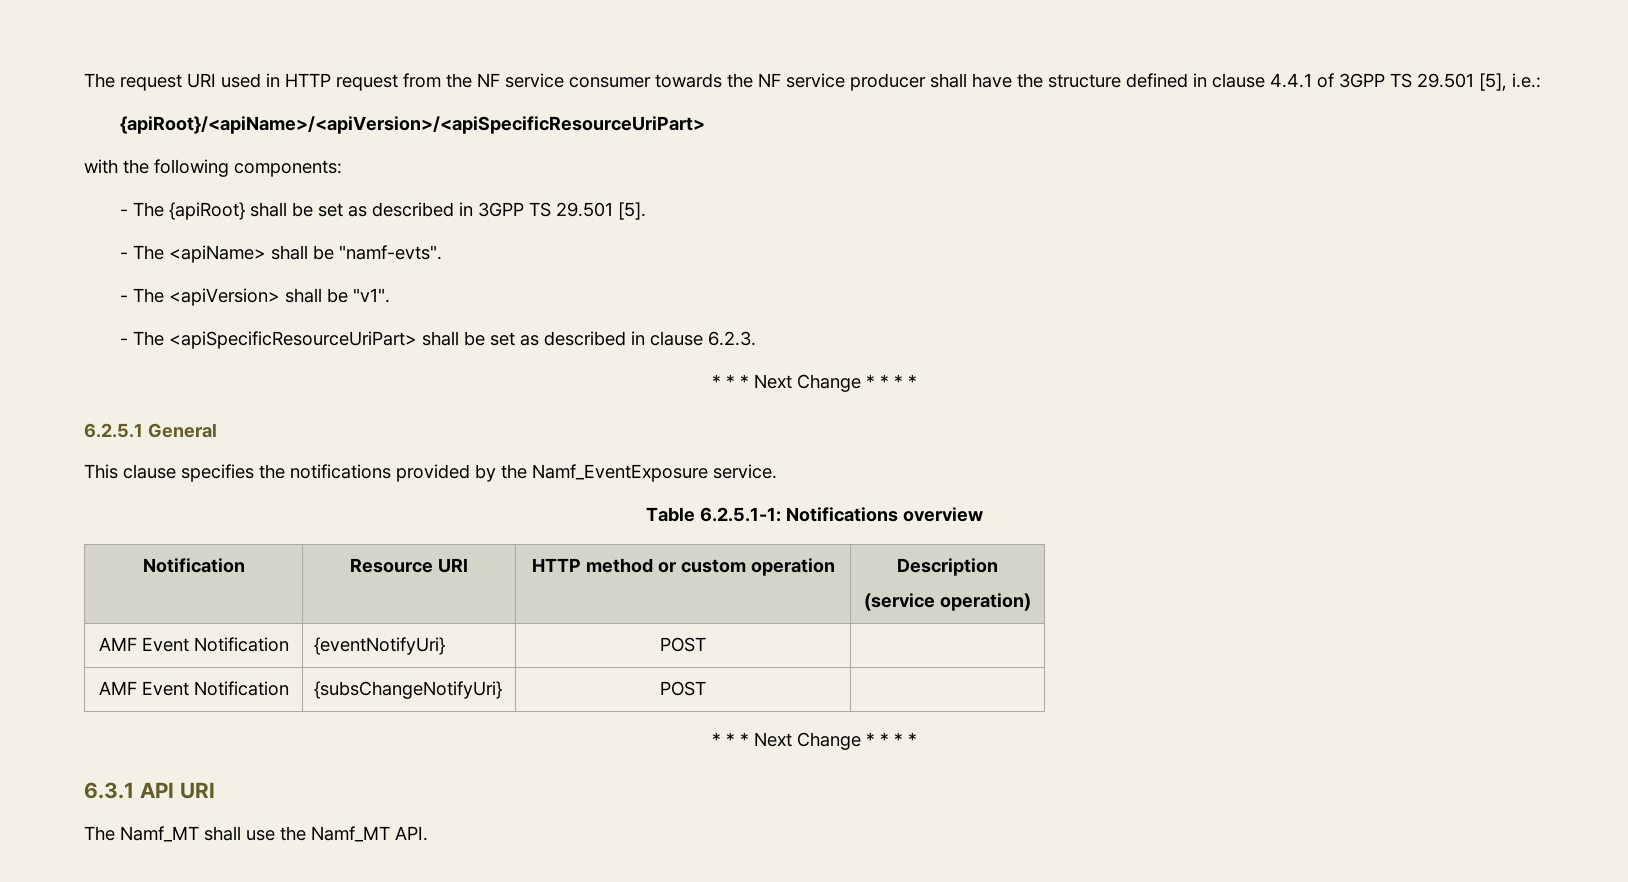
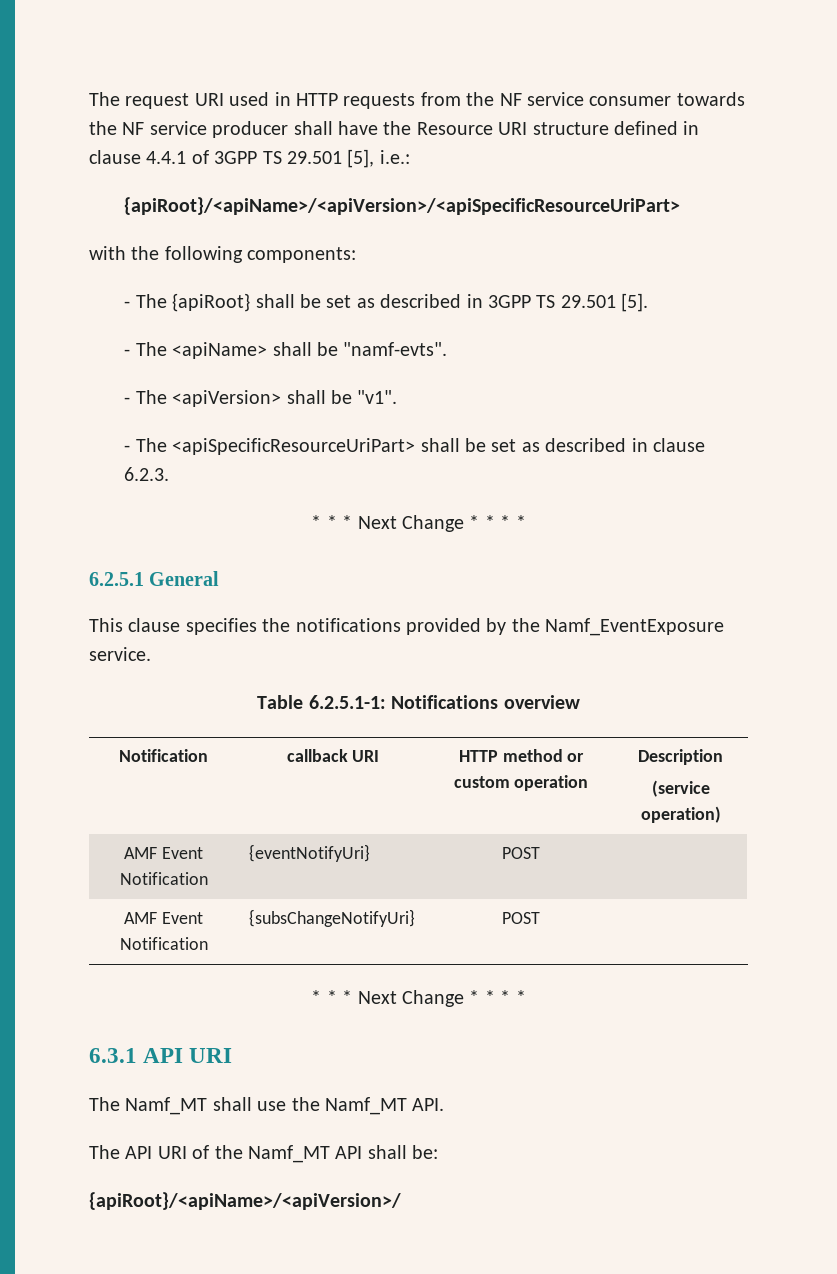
[336,74,398,91] request -> [343,93,416,109] requests
(1043, 80) none -> [416,122,528,135] Resource URI
[350,558,433,573] Resource -> [286,749,348,762] callback
(428, 833) none -> [89,1145,439,1163] [89,1192,401,1210] // The API URI of the Namf_MT API shall be: // {apiRoot}/<apiName>/<apiVersion>/

